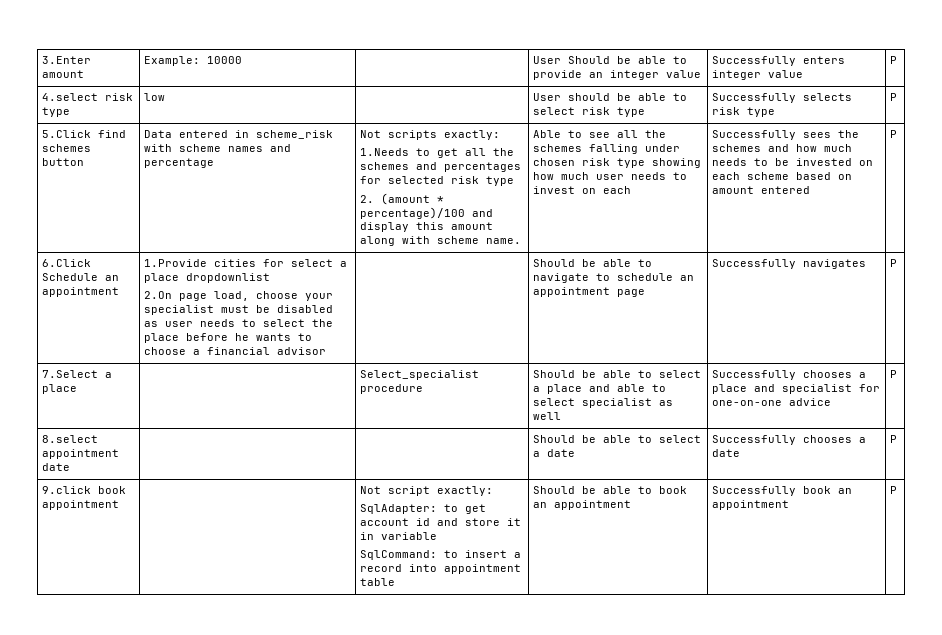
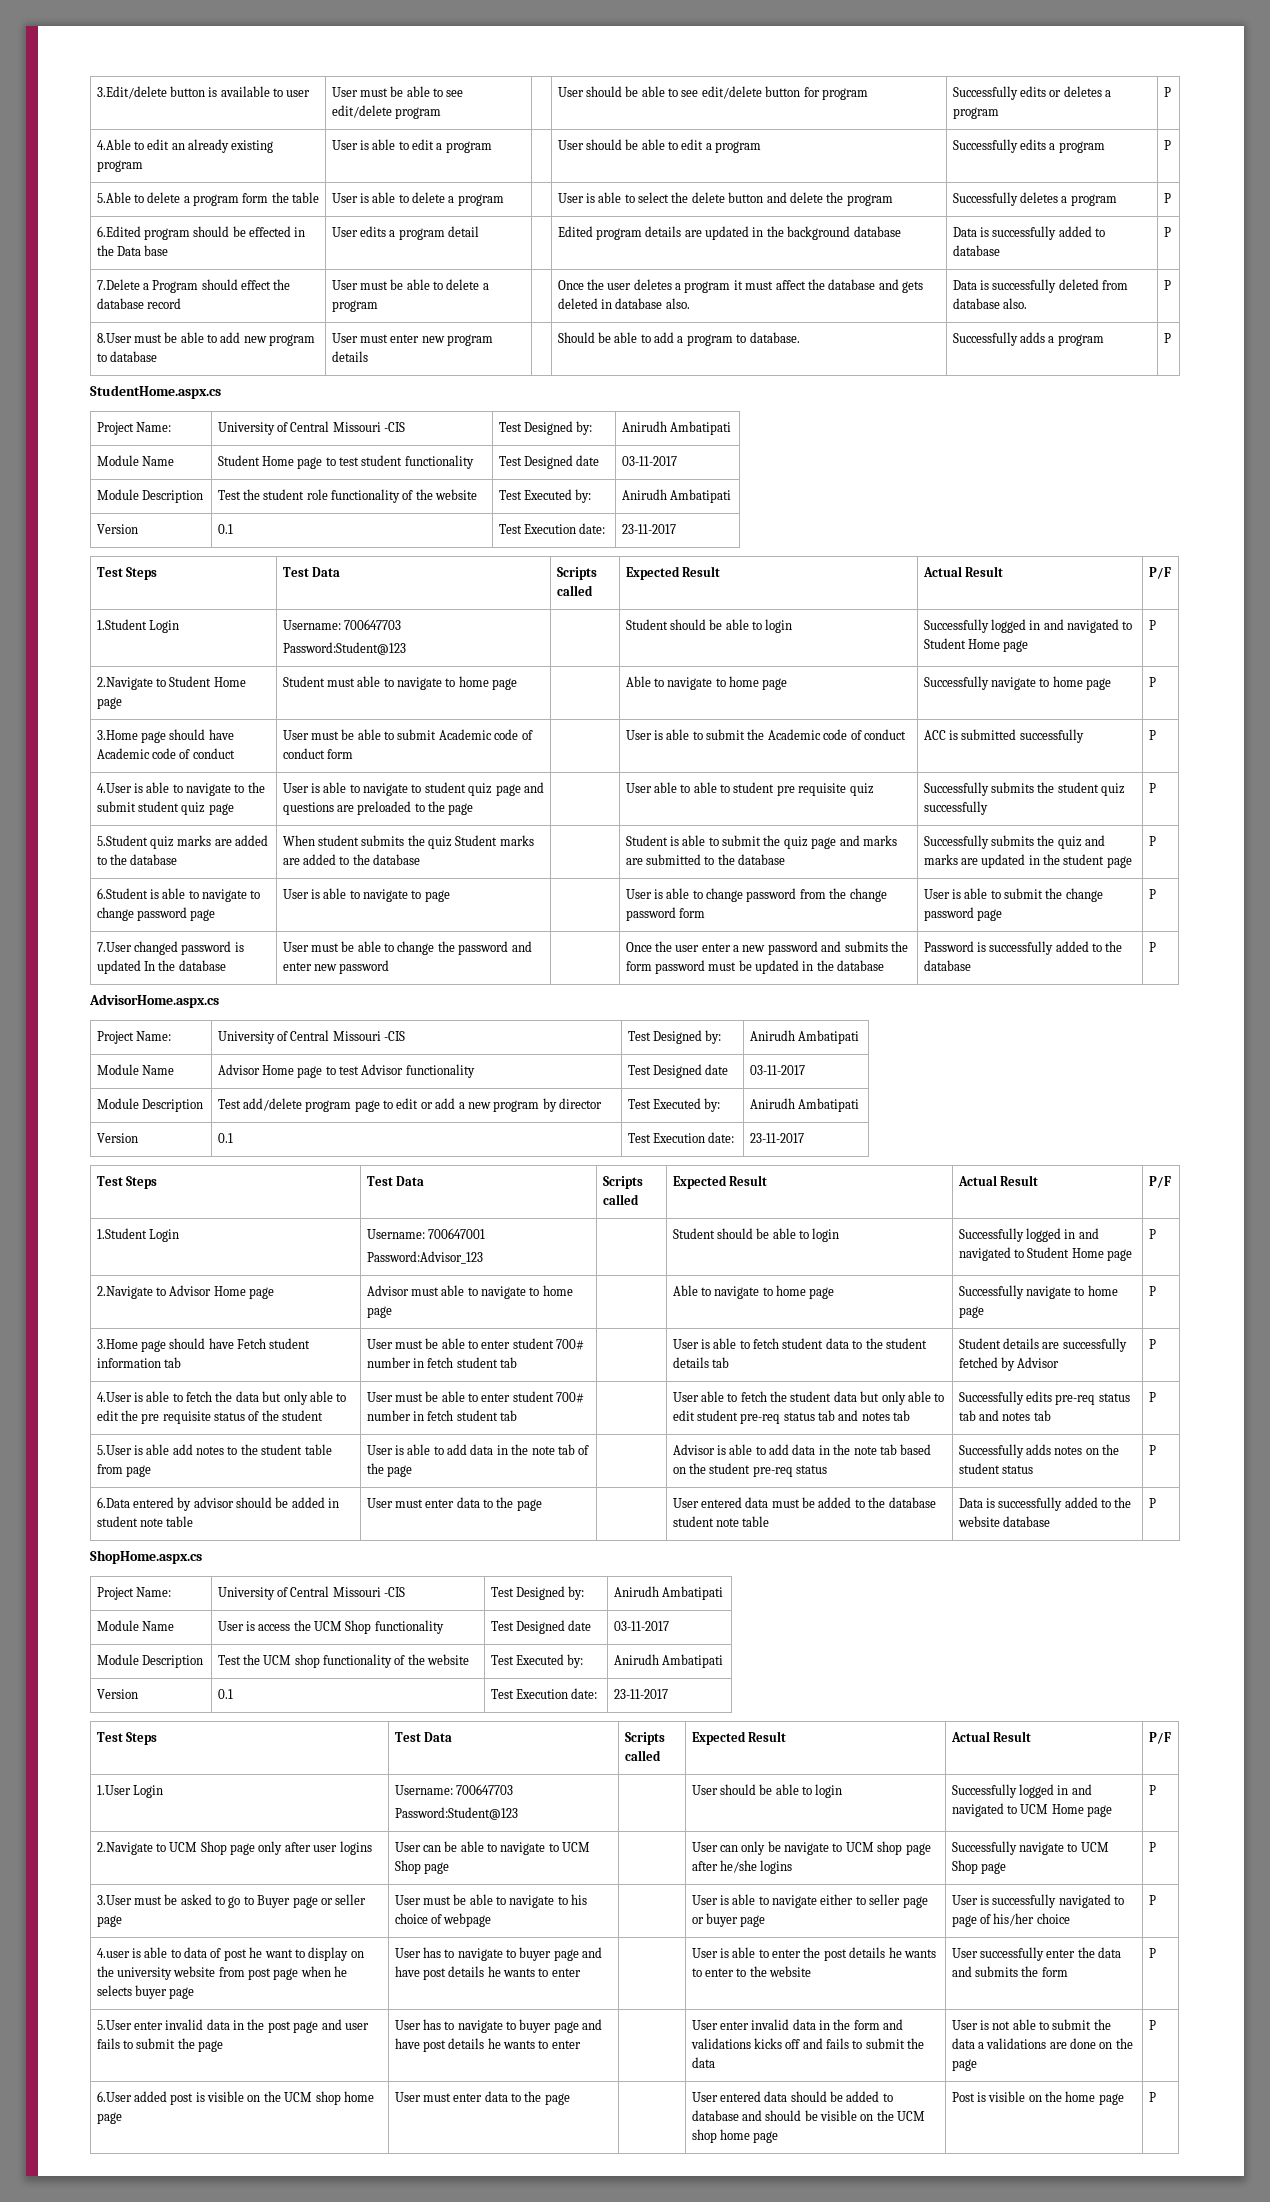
[42,56,92,64] [42,70,85,78] [144,56,243,66] [533,56,688,64] [533,70,702,80] [712,56,846,66] [712,70,804,80] [890,56,898,64] [42,93,134,101] [42,107,71,117] [144,93,166,101] [533,93,688,101] [533,107,646,117] [712,93,853,103] [712,107,776,117] [890,93,898,101] [42,130,127,138] [42,144,92,152] [42,158,85,166] [144,130,334,139] [144,144,292,152] [144,158,215,168] [360,130,501,140] [360,148,515,158] [360,162,522,172] [360,176,515,186] [360,193,445,205] [360,207,494,219] [360,222,494,232] [360,236,522,246] [533,130,667,138] [533,144,681,154] [533,158,702,168] [533,172,688,180] [533,186,632,194] [712,130,860,140] [712,144,853,152] [712,158,874,166] [712,172,853,180] [712,186,811,194] [890,130,898,138] [42,259,92,267] [42,273,120,281] [42,287,120,297] [144,259,348,267] [144,273,271,283] [144,291,334,301] [144,305,334,315] [144,319,334,327] [144,333,313,343] [144,347,327,355] [533,259,653,267] [533,273,695,283] [533,287,646,297] [712,259,867,269] [890,259,898,267] [42,370,113,378] [42,384,78,394] [360,370,480,380] [360,384,424,394] [533,370,702,378] [533,384,667,394] [533,398,674,408] [533,412,562,420] [712,370,867,380] [712,384,881,394] [712,398,832,406] [890,370,898,378] [42,435,99,443] [42,449,120,459] [42,463,71,471] [533,435,702,443] [533,449,576,457] [712,435,867,445] [712,449,741,457] [890,435,898,443] [42,486,127,494] [42,500,120,510] [360,486,494,496] [360,504,487,514] [360,518,522,526] [360,532,438,540] [360,550,522,560] [360,564,522,574] [360,578,396,586] [533,486,688,494] [533,500,632,510] [712,486,853,496] [712,500,790,510] 3.Enter amount | Example: 10000 | | User Should be able to provide an integer value | Successfully enters integer value | P // 4.select risk type | low | | User should be able to select risk type | Successfully selects risk type | P // 5.Click find schemes button | Data entered in scheme_risk with scheme names and percentage | Not scripts exactly: // 1.Needs to get all the schemes and percentages for selected risk type // 2. (amount * percentage)/100 and display this amount along with scheme name. | Able to see all the schemes falling under chosen risk type showing how much user needs to invest on each | Successfully sees the schemes and how much needs to be invested on each scheme based on amount entered | P // 6.Click Schedule an appointment | 1.Provide cities for select a place dropdownlist // 2.On page load, choose your specialist must be disabled as user needs to select the place before he wants to choose a financial advisor | | Should be able to navigate to schedule an appointment page | Successfully navigates | P // 7.Select a place | | Select_specialist procedure | Should be able to select a place and able to select specialist as well | Successfully chooses a place and specialist for one-on-one advice | P // 8.select appointment date | | | Should be able to select a date | Successfully chooses a date | P // 9.click book appointment | | Not script exactly: // SqlAdapter: to get account id and store it in variable // SqlCommand: to insert a record into appointment table | Should be able to book an appointment | Successfully book an appointment -> [96,86,311,99] [331,86,464,97] [331,105,441,119] [557,86,868,100] [952,86,1112,100] [952,107,999,119] [1163,87,1171,97] [96,139,274,153] [96,160,143,172] [331,139,492,153] [557,139,762,153] [952,139,1105,153] [1163,140,1171,150] [96,192,320,206] [331,192,504,206] [557,192,893,206] [952,192,1117,206] [1163,193,1171,203] [96,226,306,240] [96,245,169,256] [331,226,480,240] [557,226,901,240] [952,226,1106,240] [952,245,1000,256] [1163,227,1171,237] [96,279,291,293] [96,298,181,309] [331,279,489,290] [331,300,378,312] [557,279,924,293] [557,298,690,309] [952,279,1129,293] [952,298,1027,309] [1163,280,1171,290] [96,332,316,346] [96,351,157,362] [331,333,494,346] [331,351,368,362] [557,332,800,346] [952,332,1104,346] [1163,333,1171,343] [90,385,221,399] [96,422,171,435] [217,421,406,435] [498,421,593,435] [621,421,731,435] [96,455,174,466] [217,455,474,469] [498,455,600,469] [621,456,677,466] [96,489,203,503] [217,489,478,503] [498,489,592,503] [621,489,731,503] [96,524,138,534] [217,524,233,534] [498,523,606,534] [621,524,676,534] [96,567,157,580] [282,567,340,577] [556,567,597,580] [556,585,593,596] [625,566,720,580] [922,566,1003,577] [1148,567,1171,579] [96,619,179,633] [282,619,401,630] [282,642,406,655] [625,619,793,633] [923,619,1133,633] [923,638,1029,652] [1148,620,1156,630] [96,676,246,690] [96,697,122,709] [282,676,518,690] [625,676,788,690] [923,676,1112,690] [1148,677,1156,687] [96,729,234,743] [96,748,235,759] [282,729,533,740] [282,748,353,759] [625,729,906,740] [923,729,1084,743] [1148,730,1156,740] [96,782,265,796] [96,801,234,815] [282,782,544,796] [282,801,474,815] [625,782,874,796] [923,782,1126,796] [923,801,988,815] [1148,783,1156,793] [96,835,269,849] [96,854,178,865] [282,835,534,849] [282,854,421,865] [625,835,897,849] [625,854,786,865] [923,835,1106,849] [923,854,1132,868] [1148,836,1156,846] [96,888,261,902] [96,907,216,921] [282,888,450,902] [625,888,887,902] [625,907,705,921] [923,888,1103,902] [923,907,1002,921] [1148,889,1156,899] [96,941,244,955] [96,960,226,974] [282,941,532,955] [282,960,390,974] [625,941,908,955] [625,960,885,974] [923,941,1123,955] [923,960,971,971] [1148,942,1156,952] [89,994,219,1008] [96,1031,171,1044] [217,1030,406,1044] [627,1030,722,1044] [749,1030,859,1044] [96,1064,174,1075] [217,1064,475,1078] [627,1064,729,1078] [749,1065,805,1075] [96,1098,203,1112] [217,1098,603,1112] [627,1098,721,1112] [749,1098,859,1112] [96,1133,138,1143] [217,1133,233,1143] [627,1132,735,1143] [749,1133,804,1143] [96,1176,157,1189] [366,1176,424,1186] [602,1176,643,1189] [602,1194,639,1205] [672,1175,767,1189] [957,1175,1038,1186] [1148,1176,1171,1188] [96,1228,179,1242] [366,1228,485,1239] [366,1251,483,1264] [672,1228,840,1242] [958,1228,1099,1242] [958,1247,1133,1261] [1148,1229,1156,1239] [96,1285,275,1299] [366,1285,573,1299] [366,1306,392,1318] [672,1285,835,1299] [958,1285,1118,1299] [958,1306,984,1318] [1148,1286,1156,1296] [96,1338,311,1352] [96,1357,181,1368] [366,1338,585,1350] [366,1357,518,1368] [672,1338,927,1349] [672,1357,729,1368] [958,1338,1127,1352] [958,1357,1060,1371] [1148,1339,1156,1349] [96,1391,347,1405] [96,1410,324,1424] [366,1391,585,1403] [366,1410,518,1421] [672,1391,945,1405] [672,1410,911,1424] [958,1391,1130,1405] [958,1410,1051,1421] [1148,1392,1156,1402] [96,1444,332,1455] [96,1464,151,1477] [366,1444,590,1455] [366,1463,412,1477] [672,1444,932,1455] [672,1463,828,1477] [958,1444,1120,1458] [958,1463,1033,1474] [1148,1445,1156,1455] [96,1497,340,1511] [96,1516,194,1527] [366,1497,542,1511] [672,1497,936,1508] [672,1516,770,1527] [958,1497,1132,1511] [957,1516,1050,1527] [1148,1498,1156,1508] [90,1550,202,1564] [96,1587,171,1600] [217,1586,406,1600] [490,1586,585,1600] [613,1586,723,1600] [96,1620,174,1631] [217,1620,444,1634] [490,1620,592,1634] [613,1621,669,1631] [96,1654,203,1668] [217,1654,470,1668] [490,1654,584,1668] [613,1654,723,1668] [96,1689,138,1699] [217,1689,233,1699] [490,1688,598,1699] [613,1689,668,1699] [96,1732,157,1745] [394,1732,452,1742] [624,1732,665,1745] [624,1750,661,1761] [691,1731,786,1745] [950,1731,1031,1742] [1148,1732,1171,1744] [96,1785,163,1798] [394,1784,513,1795] [394,1807,518,1820] [691,1784,843,1798] [951,1784,1092,1798] [951,1803,1113,1817] [1148,1785,1156,1795] [96,1841,372,1855] [394,1841,591,1855] [394,1860,449,1874] [691,1841,931,1855] [691,1860,793,1874] [951,1841,1109,1855] [951,1860,1006,1874] [1148,1842,1156,1852] [96,1894,367,1908] [96,1915,122,1927] [394,1894,588,1908] [394,1913,492,1927] [691,1894,928,1908] [691,1913,766,1927] [951,1894,1125,1908] [951,1913,1070,1927] [1148,1895,1156,1905] [96,1947,364,1961] [96,1966,348,1980] [96,1985,195,1999] [394,1947,603,1961] [394,1966,581,1980] [691,1947,936,1961] [691,1966,812,1977] [951,1947,1122,1961] [951,1966,1068,1977] [1148,1948,1156,1958] [96,2019,369,2033] [96,2038,224,2052] [394,2019,603,2033] [394,2038,581,2052] [691,2019,904,2030] [690,2038,925,2049] [691,2057,715,2068] [951,2019,1111,2030] [951,2038,1133,2049] [951,2059,977,2071] [1148,2020,1156,2030] [96,2091,374,2105] [96,2112,122,2124] [394,2091,570,2105] [691,2091,893,2102] [691,2110,926,2121] [691,2129,779,2143] [951,2091,1124,2105] 3.Edit/delete button is available to user | User must be able to see edit/delete program | | User should be able to see edit/delete button for program | Successfully edits or deletes a program | P // 4.Able to edit an already existing program | User is able to edit a program | | User should be able to edit a program | Successfully edits a program | P // 5.Able to delete a program form the table | User is able to delete a program | | User is able to select the delete button and delete the program | Successfully deletes a program | P // 6.Edited program should be effected in the Data base | User edits a program detail | | Edited program details are updated in the background database | Data is successfully added to database | P // 7.Delete a Program should effect the database record | User must be able to delete a program | | Once the user deletes a program it must affect the database and gets deleted in database also. | Data is successfully deleted from database also. | P // 8.User must be able to add new program to database | User must enter new program details | | Should be able to add a program to database. | Successfully adds a program | P // StudentHome.aspx.cs // Project Name: | University of Central Missouri -CIS | Test Designed by: | Anirudh Ambatipati // Module Name | Student Home page to test student functionality | Test Designed date | 03-11-2017 // Module Description | Test the student role functionality of the website | Test Executed by: | Anirudh Ambatipati // Version | 0.1 | Test Execution date: | 23-11-2017 // Test Steps | Test Data | Scripts called | Expected Result | Actual Result | P/F // 1.Student Login | Username: 700647703 // Password:Student@123 | | Student should be able to login | Successfully logged in and navigated to Student Home page | P // 2.Navigate to Student Home page | Student must able to navigate to home page | | Able to navigate to home page | Successfully navigate to home page | P // 3.Home page should have Academic code of conduct | User must be able to submit Academic code of conduct form | | User is able to submit the Academic code of conduct | ACC is submitted successfully | P // 4.User is able to navigate to the submit student quiz page | User is able to navigate to student quiz page and questions are preloaded to the page | | User able to able to student pre requisite quiz | Successfully submits the student quiz successfully | P // 5.Student quiz marks are added to the database | When student submits the quiz Student marks are added to the database | | Student is able to submit the quiz page and marks are submitted to the database | Successfully submits the quiz and marks are updated in the student page | P // 6.Student is able to navigate to change password page | User is able to navigate to page | | User is able to change password from the change password form | User is able to submit the change password page | P // 7.User changed password is updated In the database | User must be able to change the password and enter new password | | Once the user enter a new password and submits the form password must be updated in the database | Password is successfully added to the database | P // AdvisorHome.aspx.cs // Project Name: | University of Central Missouri -CIS | Test Designed by: | Anirudh Ambatipati // Module Name | Advisor Home page to test Advisor functionality | Test Designed date | 03-11-2017 // Module Description | Test add/delete program page to edit or add a new program by director | Test Executed by: | Anirudh Ambatipati // Version | 0.1 | Test Execution date: | 23-11-2017 // Test Steps | Test Data | Scripts called | Expected Result | Actual Result | P/F // 1.Student Login | Username: 700647001 // Password:Advisor_123 | | Student should be able to login | Successfully logged in and navigated to Student Home page | P // 2.Navigate to Advisor Home page | Advisor must able to navigate to home page | | Able to navigate to home page | Successfully navigate to home page | P // 3.Home page should have Fetch student information tab | User must be able to enter student 700# number in fetch student tab | | User is able to fetch student data to the student details tab | Student details are successfully fetched by Advisor | P // 4.User is able to fetch the data but only able to edit the pre requisite status of the student | User must be able to enter student 700# number in fetch student tab | | User able to fetch the student data but only able to edit student pre-req status tab and notes tab | Successfully edits pre-req status tab and notes tab | P // 5.User is able add notes to the student table from page | User is able to add data in the note tab of the page | | Advisor is able to add data in the note tab based on the student pre-req status | Successfully adds notes on the student status | P // 6.Data entered by advisor should be added in student note table | User must enter data to the page | | User entered data must be added to the database student note table | Data is successfully added to the website database | P // ShopHome.aspx.cs // Project Name: | University of Central Missouri -CIS | Test Designed by: | Anirudh Ambatipati // Module Name | User is access the UCM Shop functionality | Test Designed date | 03-11-2017 // Module Description | Test the UCM shop functionality of the website | Test Executed by: | Anirudh Ambatipati // Version | 0.1 | Test Execution date: | 23-11-2017 // Test Steps | Test Data | Scripts called | Expected Result | Actual Result | P/F // 1.User Login | Username: 700647703 // Password:Student@123 | | User should be able to login | Successfully logged in and navigated to UCM Home page | P // 2.Navigate to UCM Shop page only after user logins | User can be able to navigate to UCM Shop page | | User can only be navigate to UCM shop page after he/she logins | Successfully navigate to UCM Shop page | P // 3.User must be asked to go to Buyer page or seller page | User must be able to navigate to his choice of webpage | | User is able to navigate either to seller page or buyer page | User is successfully navigated to page of his/her choice | P // 4.user is able to data of post he want to display on the university website from post page when he selects buyer page | User has to navigate to buyer page and have post details he wants to enter | | User is able to enter the post details he wants to enter to the website | User successfully enter the data and submits the form | P // 5.User enter invalid data in the post page and user fails to submit the page | User has to navigate to buyer page and have post details he wants to enter | | User enter invalid data in the form and validations kicks off and fails to submit the data | User is not able to submit the data a validations are done on the page | P // 6.User added post is visible on the UCM shop home page | User must enter data to the page | | User entered data should be added to database and should be visible on the UCM shop home page | Post is visible on the home page

